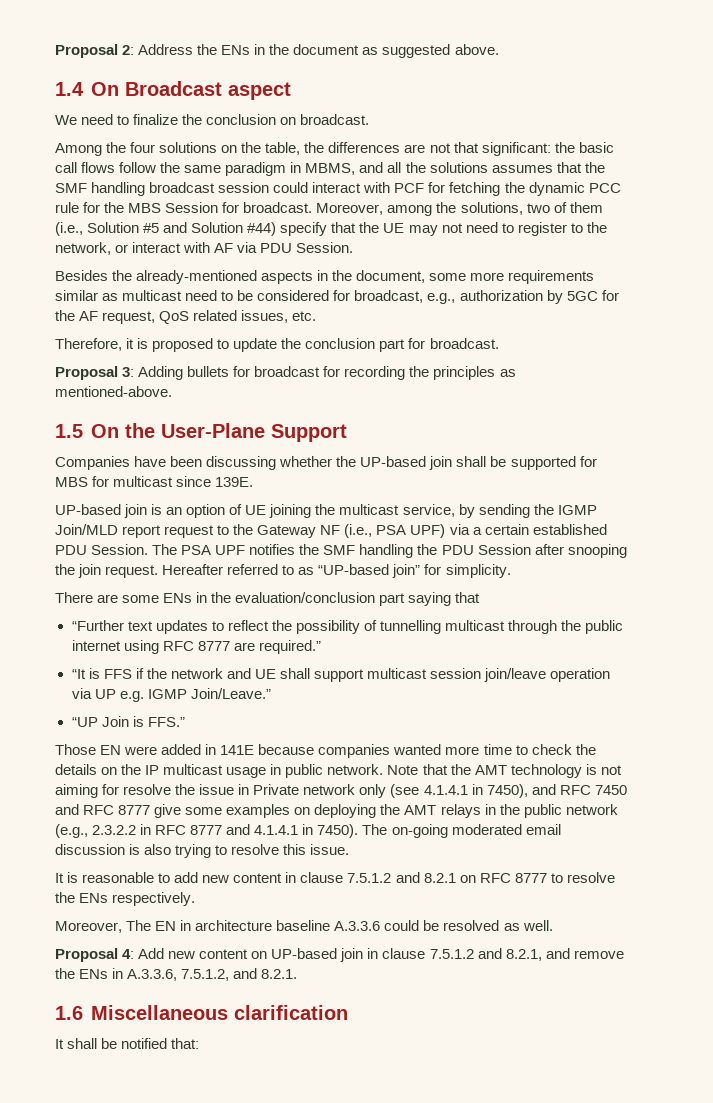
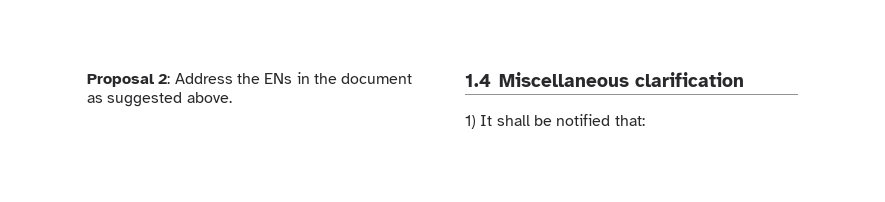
[90,81,291,100] [55,114,370,125] [55,142,614,156] [55,162,605,176] [55,182,621,196] [55,202,603,216] [55,222,607,236] [55,242,354,255] [55,270,595,284] [55,290,619,304] [55,310,317,324] [55,338,499,352] [55,366,516,380] [55,386,172,397] [55,423,347,442] [55,456,597,470] [55,476,254,487] [55,504,597,518] [55,524,607,538] [55,544,627,558] [55,564,511,578] [55,592,481,606] [71,620,624,634] [71,640,321,654] [71,668,611,682] [71,688,271,702] [71,716,185,727] [55,744,596,758] [55,764,622,778] [55,784,627,798] [55,804,618,818] [55,824,561,838] [55,844,350,858] [55,872,615,883] [55,892,196,906] [55,920,553,933] [55,948,624,962] [55,968,298,981] [55,1006,83,1020] On Broadcast aspect // We need to finalize the conclusion on broadcast. // Among the four solutions on the table, the differences are not that significant: the basic call flows follow the same paradigm in MBMS, and all the solutions assumes that the SMF handling broadcast session could interact with PCF for fetching the dynamic PCC rule for the MBS Session for broadcast. Moreover, among the solutions, two of them (i.e., Solution #5 and Solution #44) specify that the UE may not need to register to the network, or interact with AF via PDU Session. // Besides the already-mentioned aspects in the document, some more requirements similar as multicast need to be considered for broadcast, e.g., authorization by 5GC for the AF request, QoS related issues, etc. // Therefore, it is proposed to update the conclusion part for broadcast. // Proposal 3: Adding bullets for broadcast for recording the principles as mentioned-above. // 1.5 On the User-Plane Support // Companies have been discussing whether the UP-based join shall be supported for MBS for multicast since 139E. // UP-based join is an option of UE joining the multicast service, by sending the IGMP Join/MLD report request to the Gateway NF (i.e., PSA UPF) via a certain established PDU Session. The PSA UPF notifies the SMF handling the PDU Session after snooping the join request. Hereafter referred to as “UP-based join” for simplicity. // There are some ENs in the evaluation/conclusion part saying that // “Further text updates to reflect the possibility of tunnelling multicast through the public internet using RFC 8777 are required.” // “It is FFS if the network and UE shall support multicast session join/leave operation via UP e.g. IGMP Join/Leave.” // “UP Join is FFS.” // Those EN were added in 141E because companies wanted more time to check the details on the IP multicast usage in public network. Note that the AMT technology is not aiming for resolve the issue in Private network only (see 4.1.4.1 in 7450), and RFC 7450 and RFC 8777 give some examples on deploying the AMT relays in the public network (e.g., 2.3.2.2 in RFC 8777 and 4.1.4.1 in 7450). The on-going moderated email discussion is also trying to resolve this issue. // It is reasonable to add new content in clause 7.5.1.2 and 8.2.1 on RFC 8777 to resolve the ENs respectively. // Moreover, The EN in architecture baseline A.3.3.6 could be resolved as well. // Proposal 4: Add new content on UP-based join in clause 7.5.1.2 and 8.2.1, and remove the ENs in A.3.3.6, 7.5.1.2, and 8.2.1. // 1.6 -> (491, 80) none
(348, 1012) none -> [465,115,476,129] 1)

